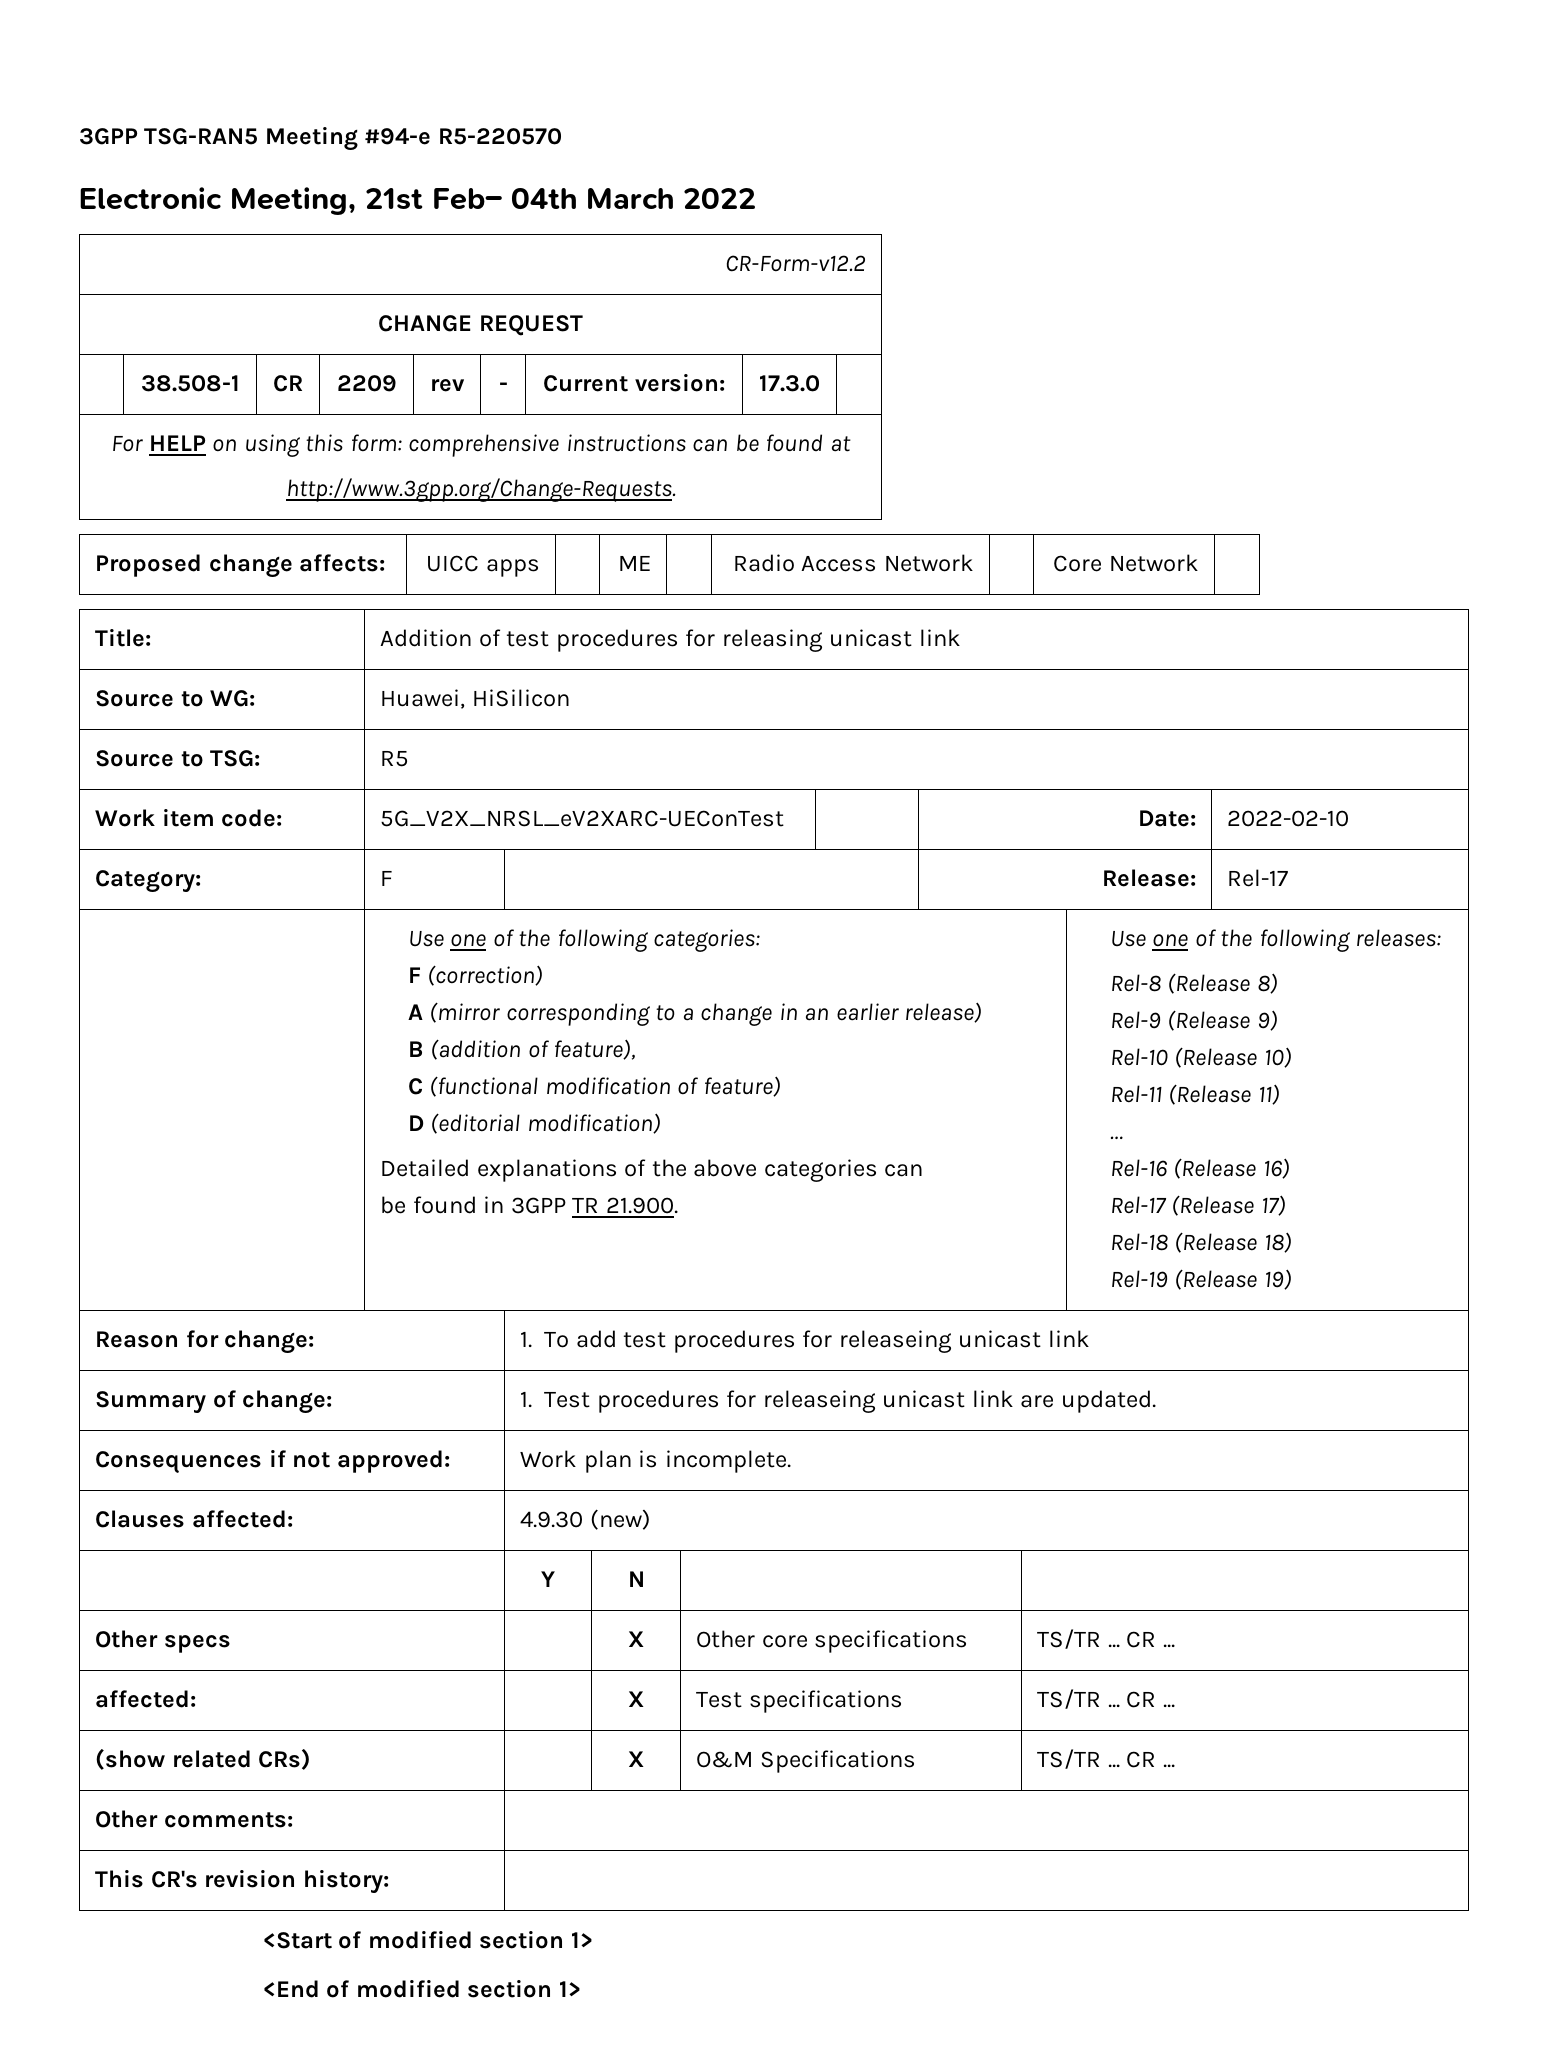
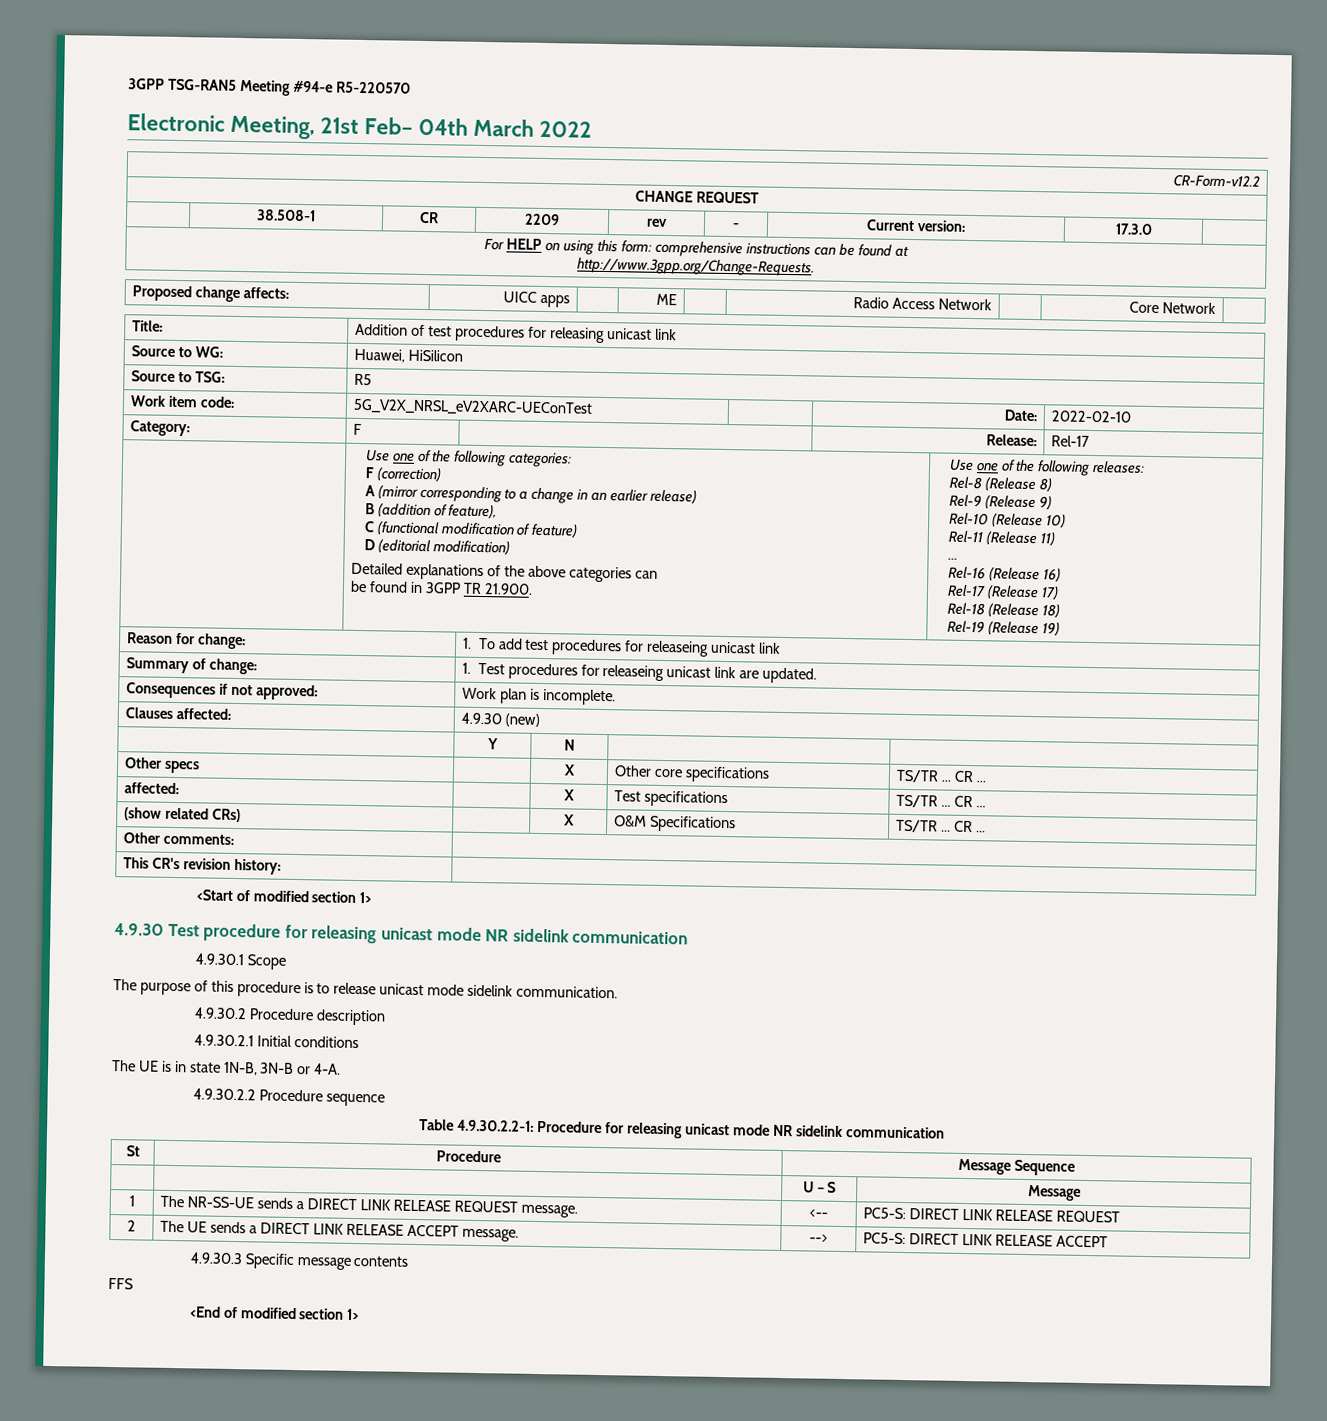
(593, 1940) none -> [114,923,689,945] [194,953,286,970] [113,979,619,999] [193,1007,386,1026] [193,1034,359,1049] [112,1060,342,1076] [192,1088,385,1107] [419,1119,945,1139] [125,1145,140,1157] [435,1150,502,1163] [958,1158,1076,1176] [802,1181,837,1193] [1027,1185,1082,1201] [128,1195,135,1207] [160,1195,578,1218] [809,1209,828,1218] [863,1207,1121,1223] [127,1220,136,1232] [160,1220,519,1242] [809,1234,828,1243] [863,1232,1109,1248] [189,1252,410,1270] [108,1277,134,1290] // 4.9.30 Test procedure for releasing unicast mode NR sidelink communication // 4.9.30.1 Scope // The purpose of this procedure is to release unicast mode sidelink communication. // 4.9.30.2 Procedure description // 4.9.30.2.1 Initial conditions // The UE is in state 1N-B, 3N-B or 4-A. // 4.9.30.2.2 Procedure sequence // Table 4.9.30.2.2-1: Procedure for releasing unicast mode NR sidelink communication // St | Procedure | Message Sequence // | | U – S | Message // 1 | The NR-SS-UE sends a DIRECT LINK RELEASE REQUEST message. | <-- | PC5-S: DIRECT LINK RELEASE REQUEST // 2 | The UE sends a DIRECT LINK RELEASE ACCEPT message. | --> | PC5-S: DIRECT LINK RELEASE ACCEPT // 4.9.30.3 Specific message contents // FFS

